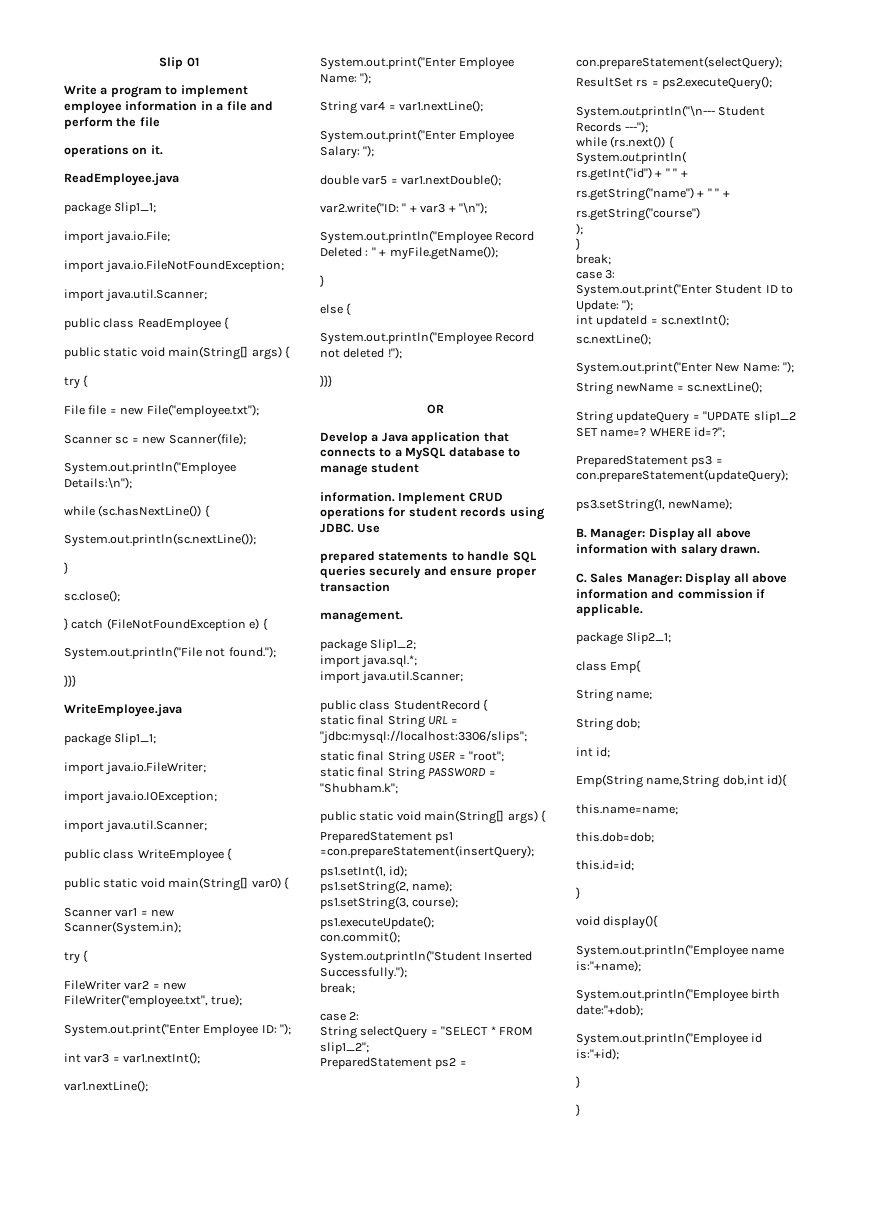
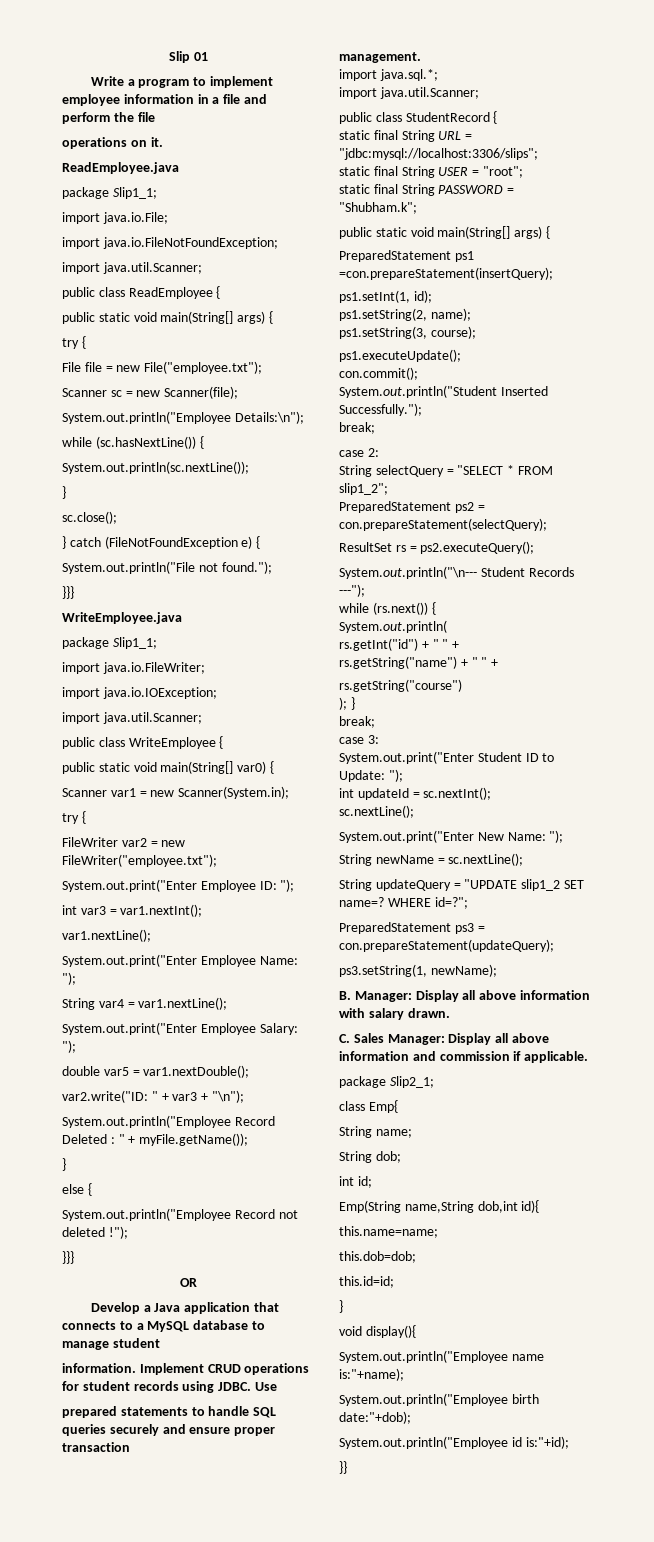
[64,994,243,1008] FileWriter("employee.txt", true); -> [62,854,217,867] FileWriter("employee.txt");
[320,639,417,652] // package Slip1_2; -> (421, 57) none
(583, 229) // -> (347, 703) none
[576,1076,580,1088] [576,1104,580,1116] } // } -> [339,1461,347,1474] }}

